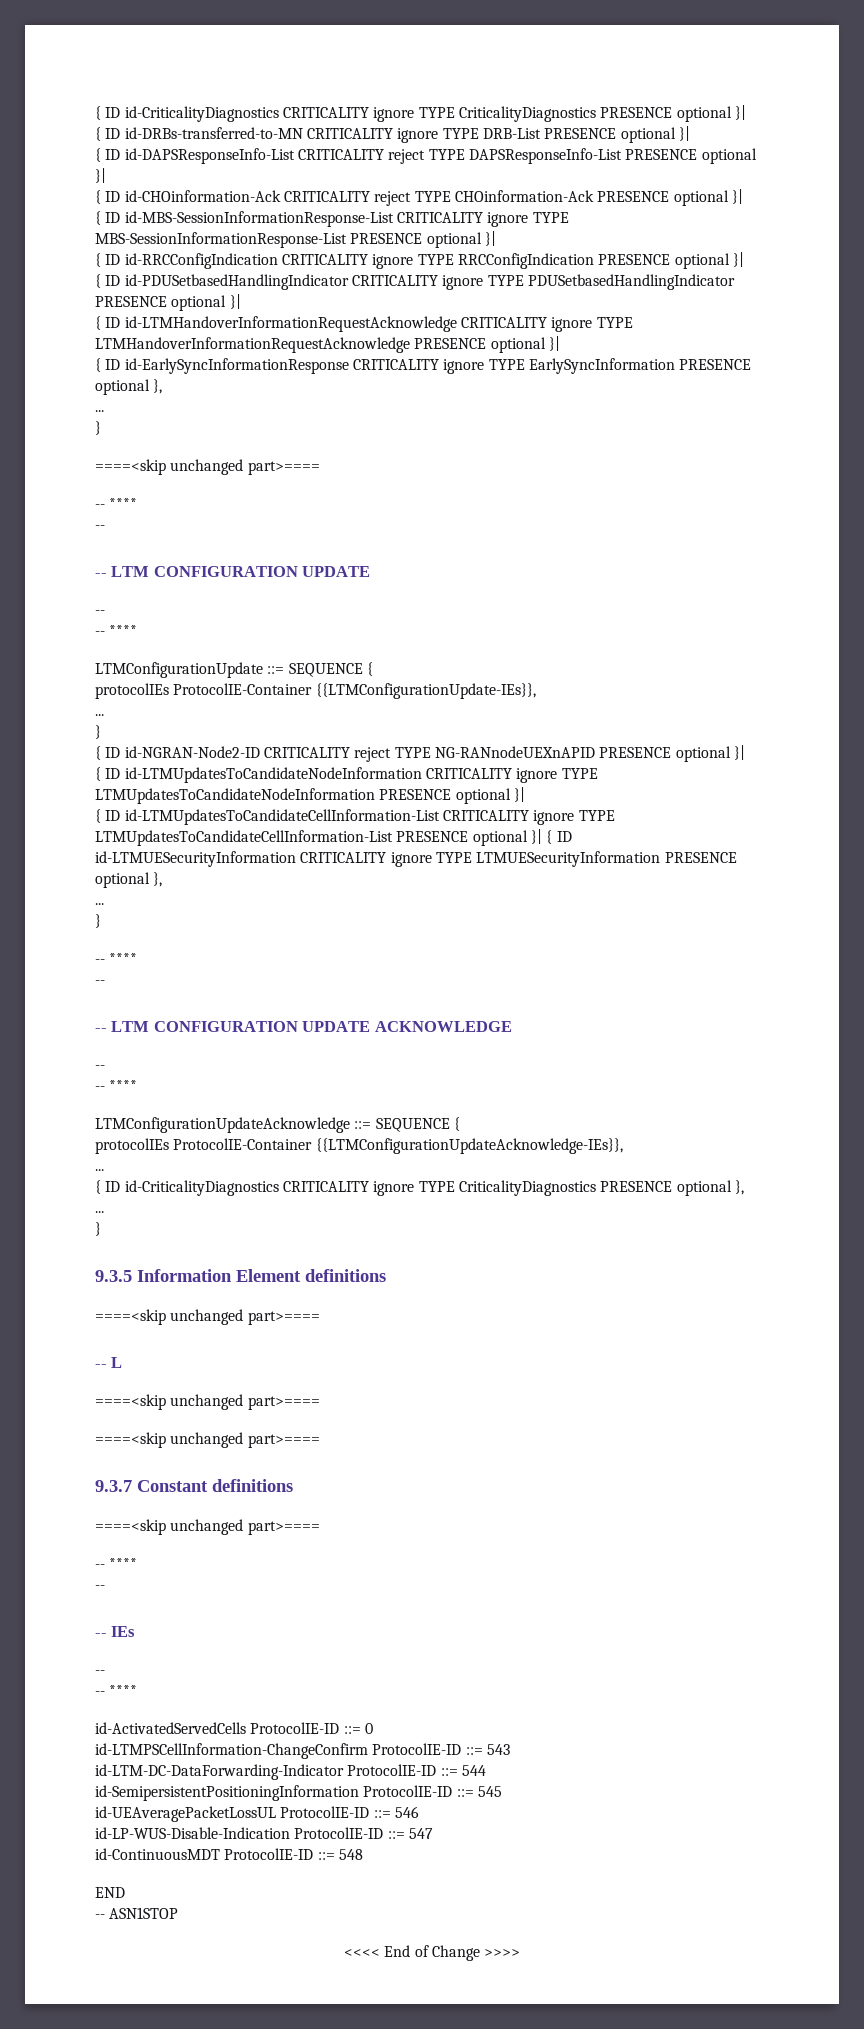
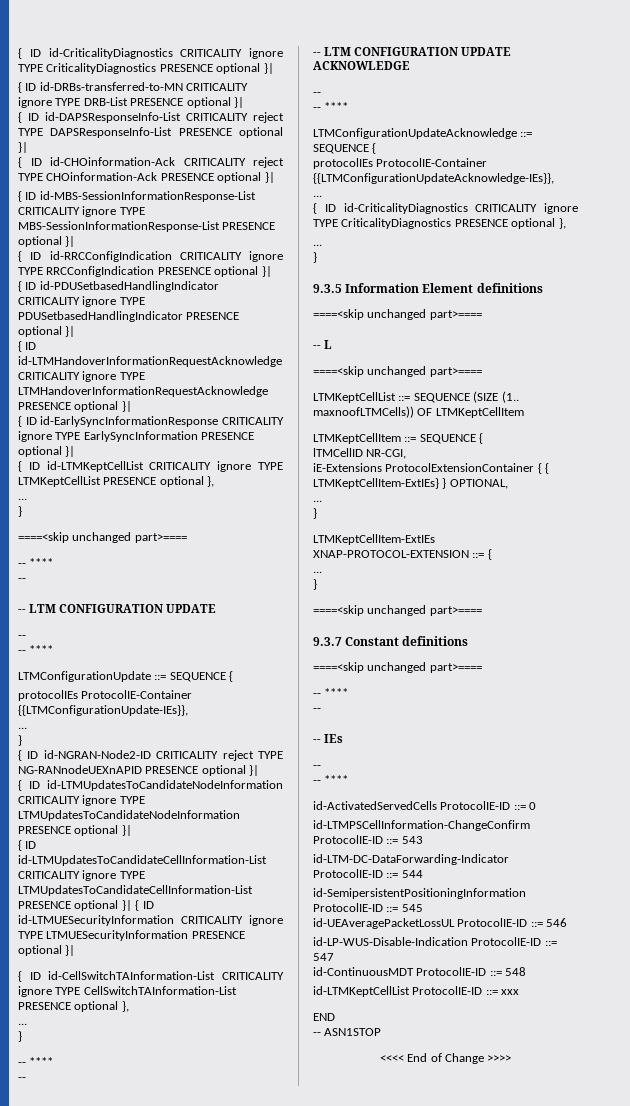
(150, 387) none -> [65,446,76,457] [18,461,283,472] [18,476,204,487] }| // { ID id-LTMKeptCellList CRITICALITY ignore TYPE LTMKeptCellList PRESENCE optional
(150, 880) none -> [65,945,76,956] [18,971,284,982] [18,986,237,997] [18,1001,119,1012] }| // { ID id-CellSwitchTAInformation-List CRITICALITY ignore TYPE CellSwitchTAInformation-List PRESENCE optional
(320, 1403) none -> [313,391,519,403] [313,406,524,418] [313,433,484,444] [313,448,407,459] [313,463,550,474] [313,478,508,489] [313,500,322,502] [313,508,317,519] [313,534,435,545] [313,549,492,560] [313,571,322,573] [313,579,317,590] // LTMKeptCellList ::= SEQUENCE (SIZE (1.. maxnoofLTMCells)) OF LTMKeptCellItem // LTMKeptCellItem ::= SEQUENCE { // lTMCellID NR-CGI, // iE-Extensions ProtocolExtensionContainer { { LTMKeptCellItem-ExtIEs} } OPTIONAL, // ... // } // LTMKeptCellItem-ExtIEs XNAP-PROTOCOL-EXTENSION ::= { // ... // }
(363, 1854) none -> [313,986,520,997] // id-LTMKeptCellList ProtocolIE-ID ::= xxx

